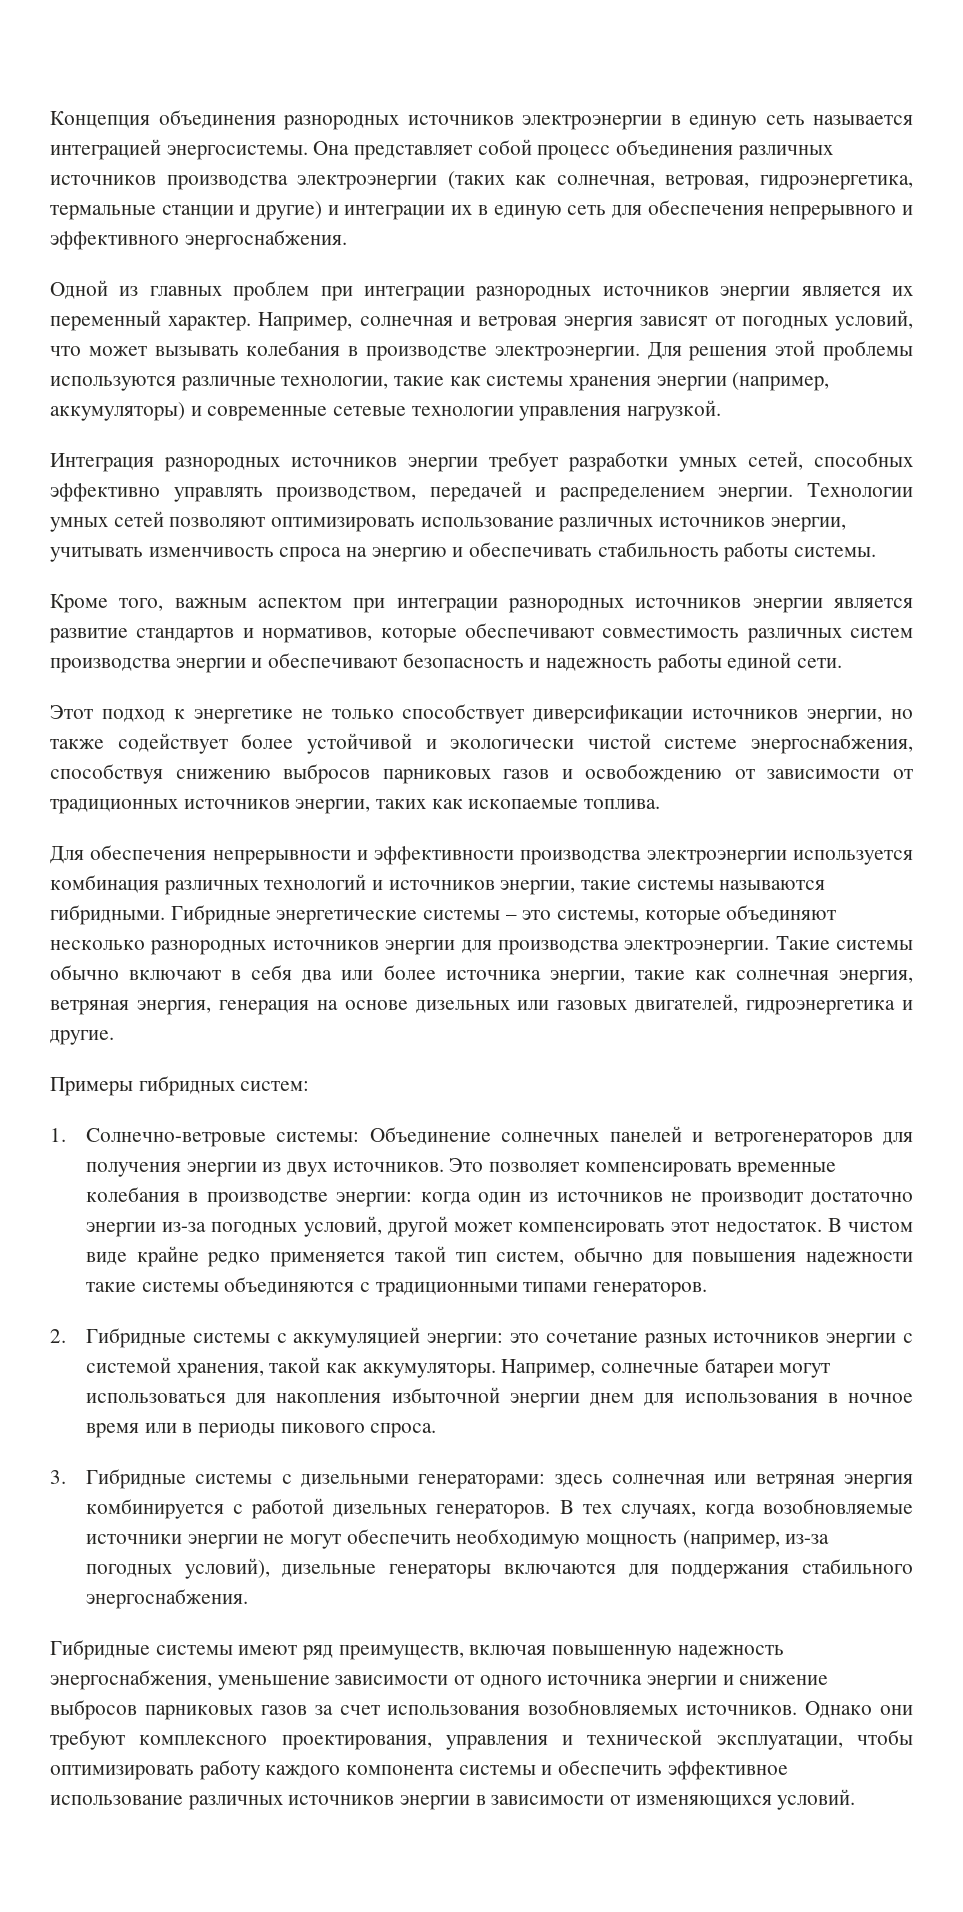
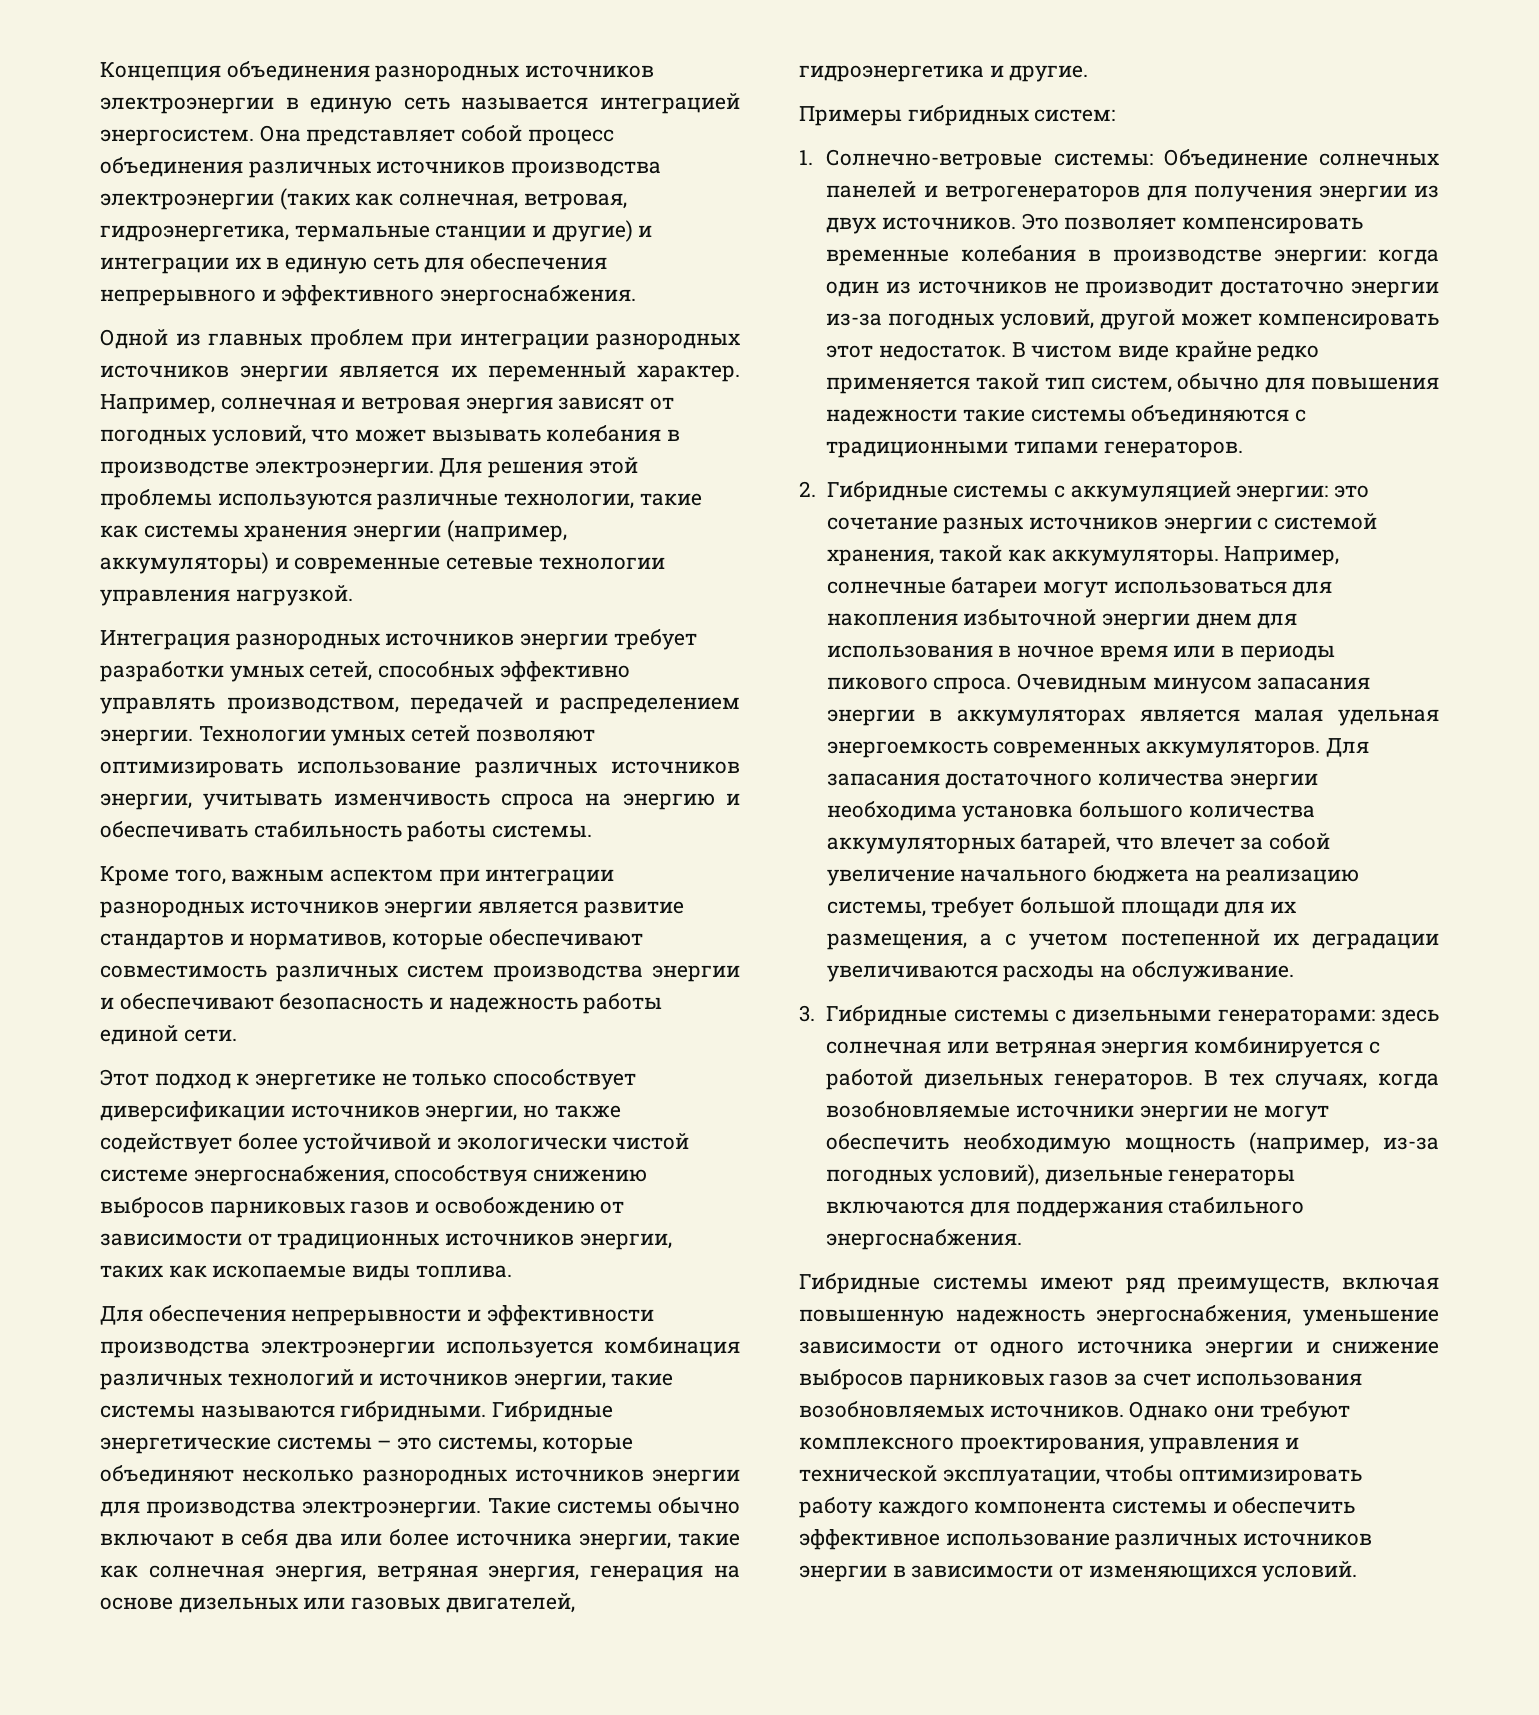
[166,145,308,160] энергосистемы. -> [100,129,254,146] энергосистем.
(579, 804) none -> [352,1265,411,1281] виды
(437, 1430) none -> [1016,673,1371,694] [826,709,1439,726] [826,738,1369,758] [826,773,1318,790] [826,801,1315,822] [826,833,1330,854] [826,865,1360,886] [826,897,1296,918] [826,929,1439,950] [826,961,1294,982] Очевидным минусом запасания энергии в аккумуляторах является малая удельная энергоемкость современных аккумуляторов. Для запасания достаточного количества энергии необходима установка большого количества аккумуляторных батарей, что влечет за собой увеличение начального бюджета на реализацию системы, требует большой площади для их размещения, а с учетом постепенной их деградации увеличиваются расходы на обслуживание.

